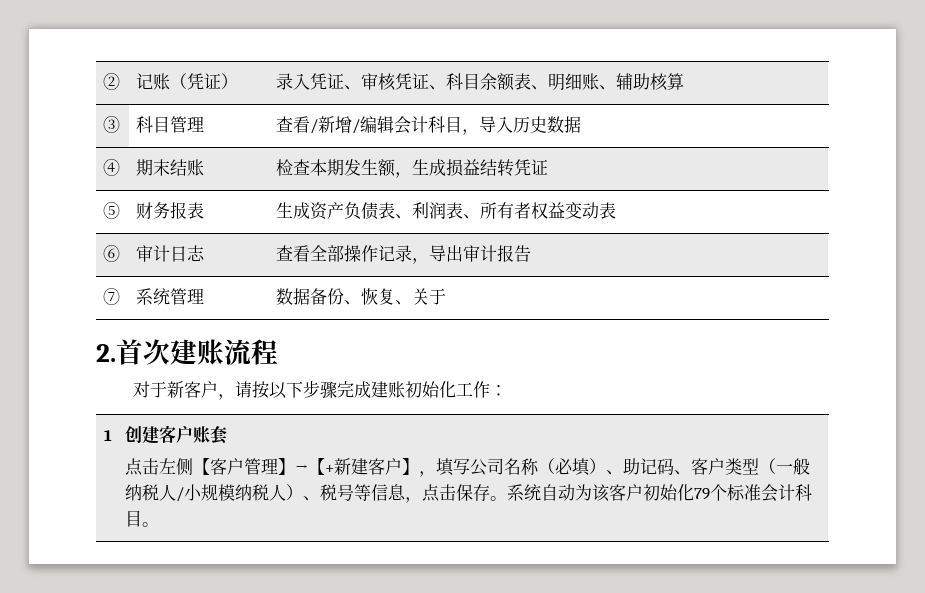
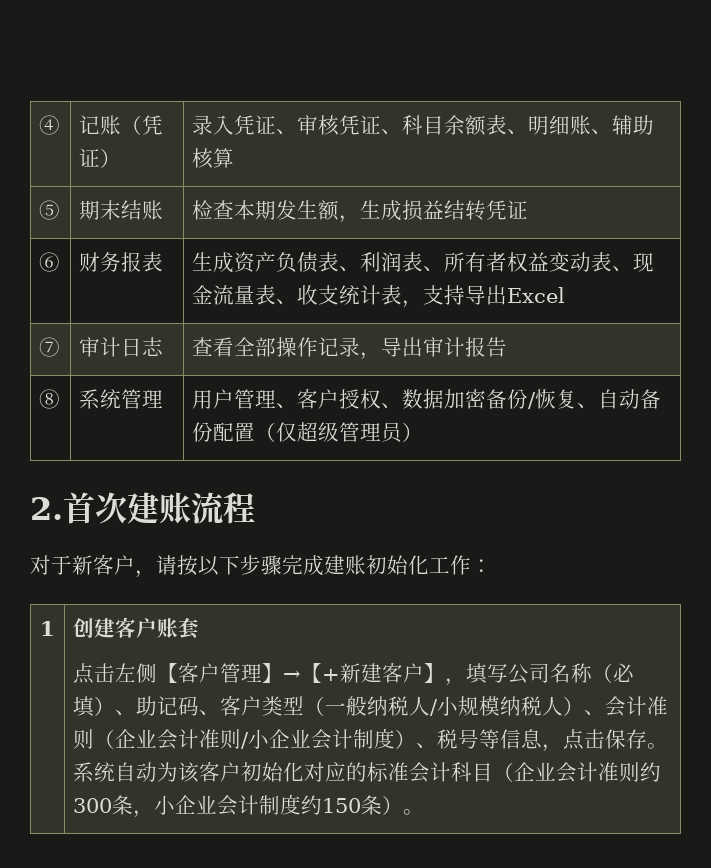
[102,73,120,90] ② -> [39,115,61,135] ④
[102,116,120,133] [135,116,204,133] [275,116,581,135] [102,159,120,176] ③ | 科目管理 | 查看/新增/编辑会计科目，导入历史数据 // ④ -> [39,200,61,220] ⑤
[102,202,120,219] ⑤ -> [39,252,61,272] ⑥
[102,245,120,262] // ⑥ -> [612,253,655,272] [192,285,566,308] [39,337,61,357] 、现金流量表、收支统计表，支持导出Excel // ⑦
[102,288,120,305] ⑦ -> [39,389,61,409] ⑧
[275,288,446,305] 数据备份、恢复、关于 -> [192,389,662,409] [192,422,424,443] 用户管理、客户授权、数据加密备份/恢复、自动备份配置（仅超级管理员）
(320, 498) none -> [605,696,669,717] [73,728,438,750] 会计准则（企业会计准则/小企业会计制度）、
[693,484,727,501] 79个 -> [304,762,368,782] 对应的
(142, 518) none -> [493,762,662,783] [73,794,404,818] （企业会计准则约300条，小企业会计制度约150条）

